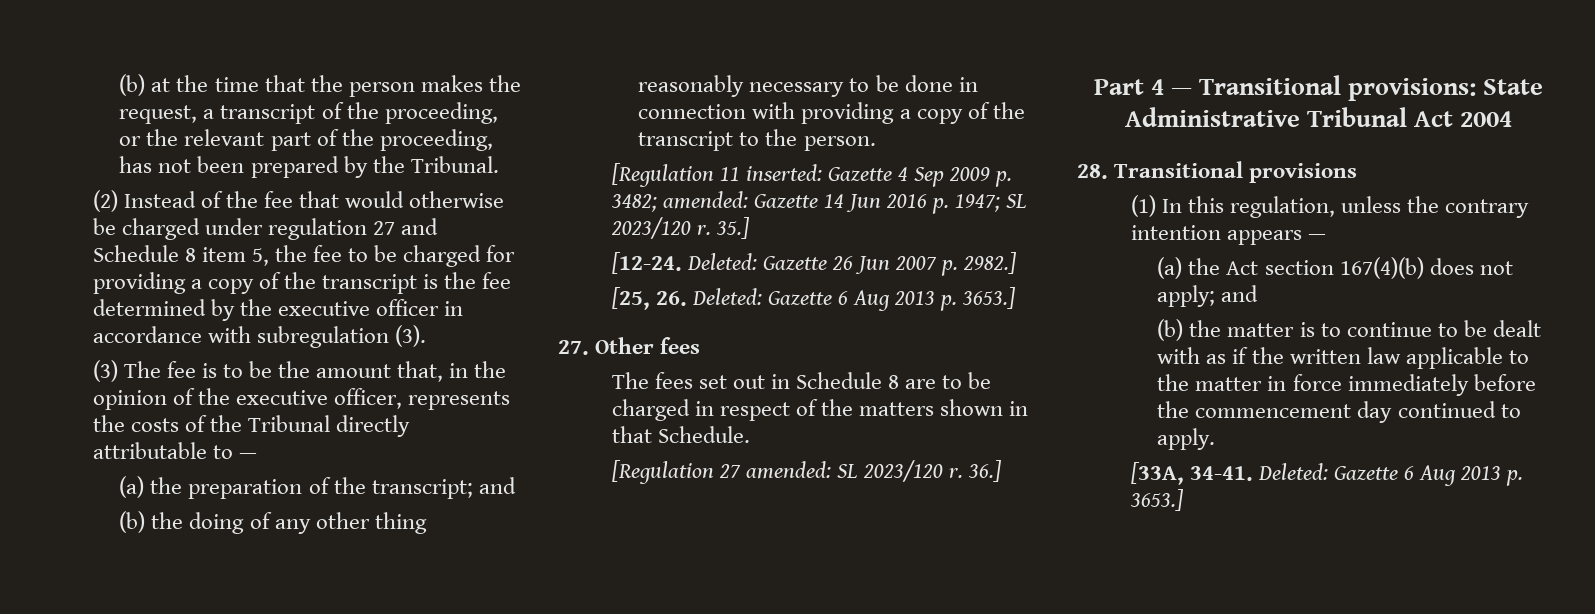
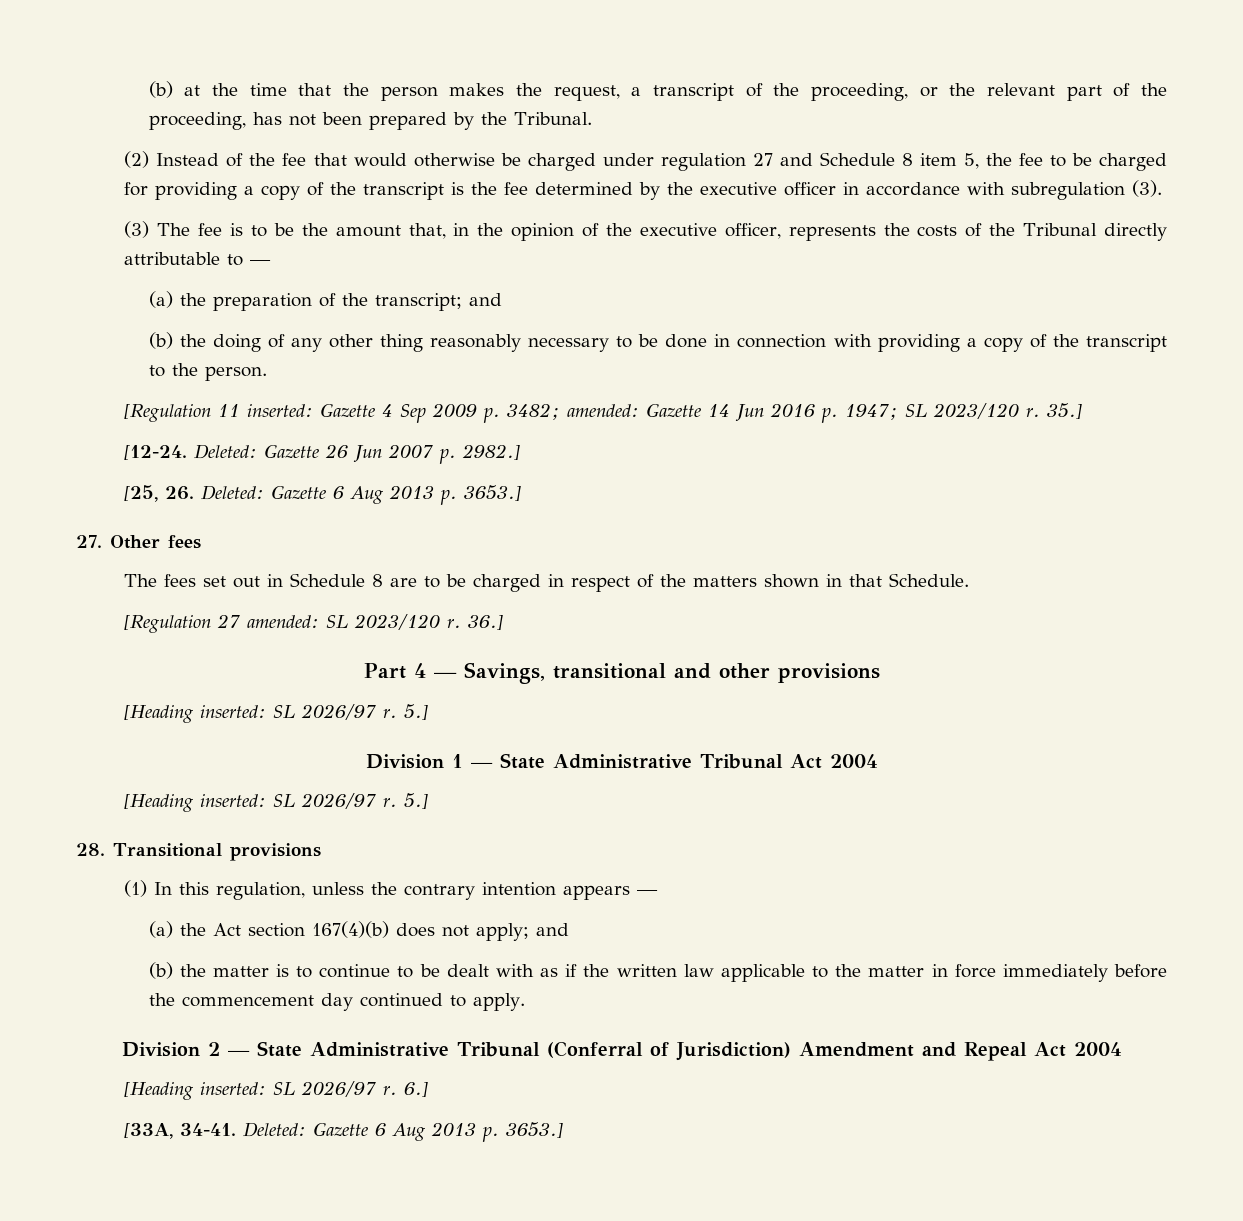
[1199,75,1477,101] Transitional provisions: -> [463,662,880,684] [124,704,429,723] [365,754,493,769] Savings, transitional and other provisions // [Heading inserted: SL 2026/97 r. 5.] // Division 1 —
(1513, 119) none -> [124,793,429,812] // [Heading inserted: SL 2026/97 r. 5.]
(1216, 439) none -> [121,1041,1122,1061] [124,1081,429,1100] // Division 2 — State Administrative Tribunal (Conferral of Jurisdiction) Amendment and Repeal Act 2004 // [Heading inserted: SL 2026/97 r. 6.]

